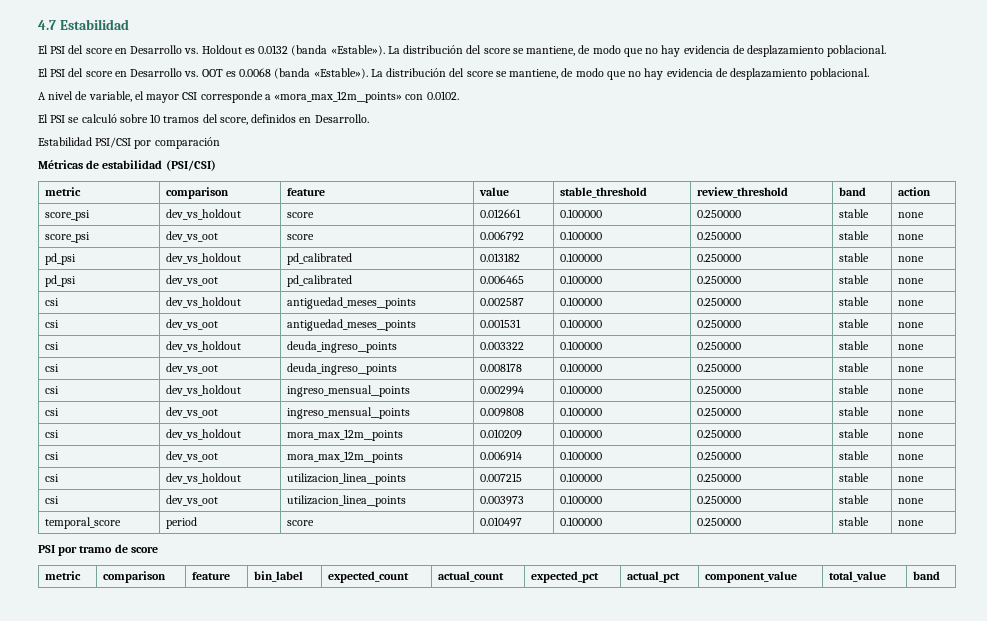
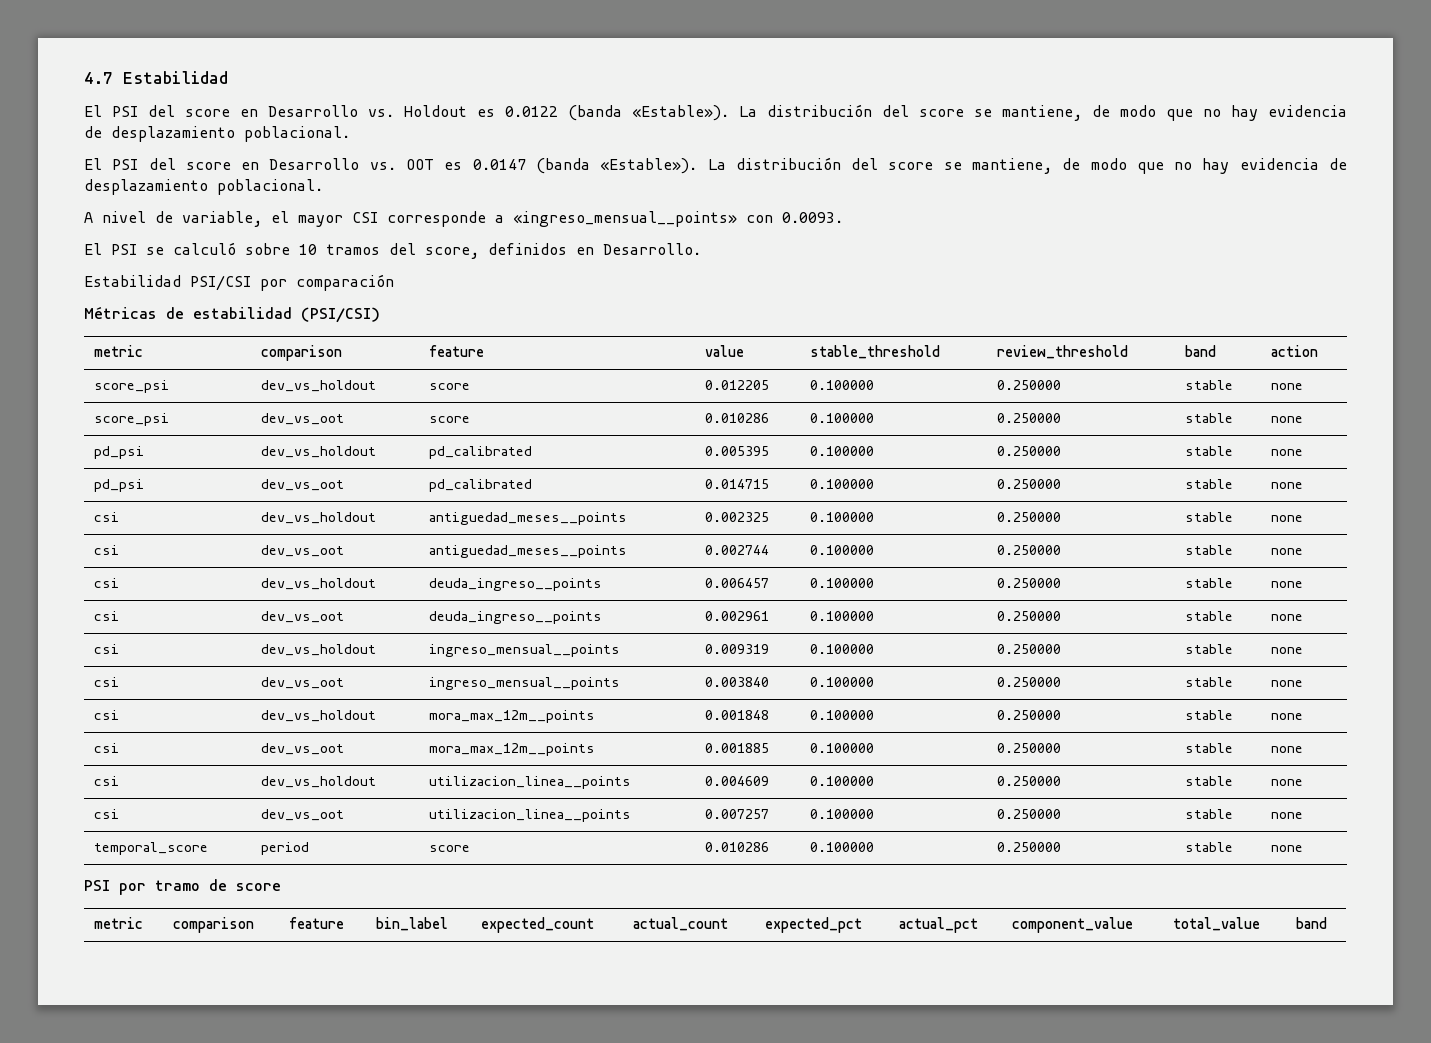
[258,45,289,54] 0.0132 -> [505,106,558,117] 0.0122
[239,68,272,77] 0.0068 -> [472,159,526,170] 0.0147
[274,91,459,103] «mora_max_12m__points» con 0.0102. -> [513,211,843,227] «ingreso_mensual__points» con 0.0093.
[479,209,521,218] 0.012661 -> [705,380,770,390] 0.012205
[479,231,524,241] 0.006792 -> [705,413,770,423] 0.010286
[479,253,520,262] 0.013182 -> [705,446,770,456] 0.005395
[479,275,524,284] 0.006465 -> [705,479,770,489] 0.014715
[479,298,524,306] 0.002587 -> [705,512,770,522] 0.002325
[479,319,521,328] 0.001531 -> [705,545,770,555] 0.002744
[479,342,524,350] 0.003322 -> [705,578,770,588] 0.006457
[479,363,522,372] 0.008178 -> [705,611,770,621] 0.002961
[479,386,524,395] 0.002994 -> [705,644,770,654] 0.009319
[479,408,524,417] 0.009808 -> [705,677,770,687] 0.003840
[479,429,522,439] 0.010209 -> [705,710,770,720] 0.001848
[479,451,522,461] 0.006914 -> [705,743,770,753] 0.001885
[479,473,522,482] 0.007215 -> [705,776,770,786] 0.004609
[479,496,524,505] 0.003973 -> [705,809,770,819] 0.007257
[479,517,522,527] 0.010497 -> [705,842,770,852] 0.010286

